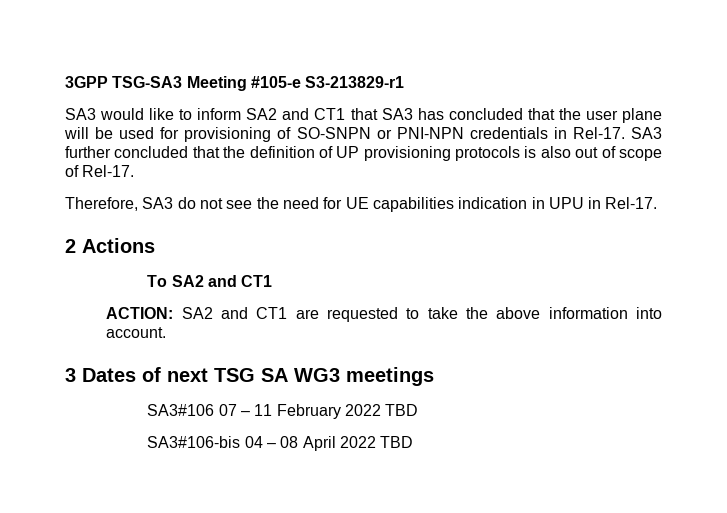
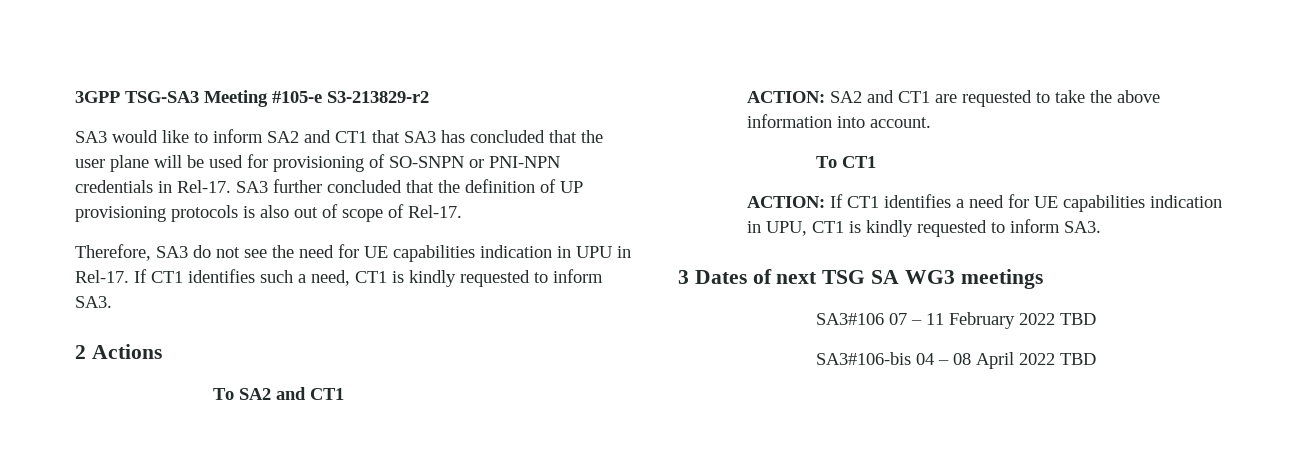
[305,76,405,88] S3-213829-r1 -> [327,91,429,103] S3-213829-r2
(658, 203) none -> [134,269,603,287] [75,296,112,308] If CT1 identifies such a need, CT1 is kindly requested to inform SA3.
(167, 332) none -> [816,156,877,168] [747,194,1223,212] [747,219,1102,237] // To CT1 // ACTION: If CT1 identifies a need for UE capabilities indication in UPU, CT1 is kindly requested to inform SA3.

